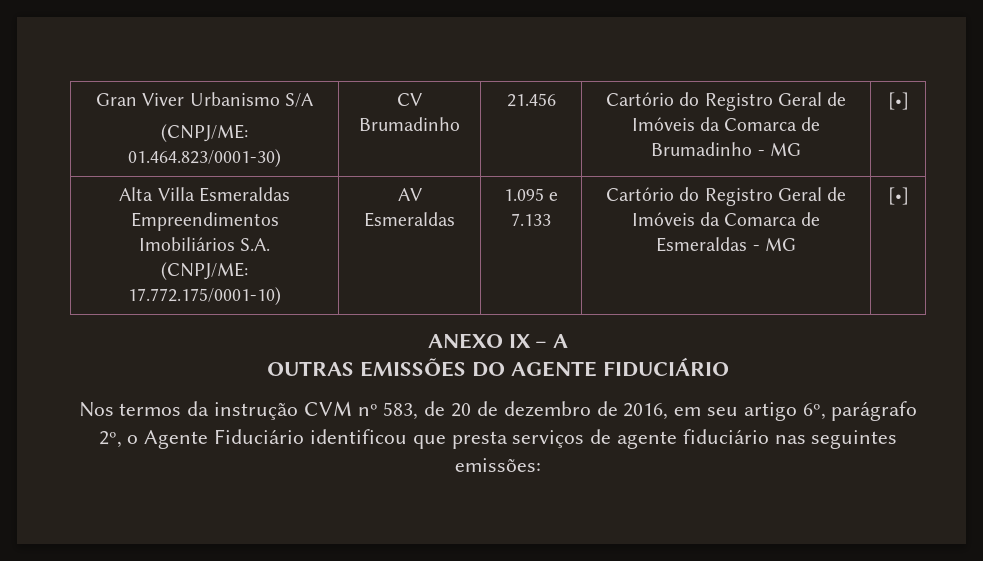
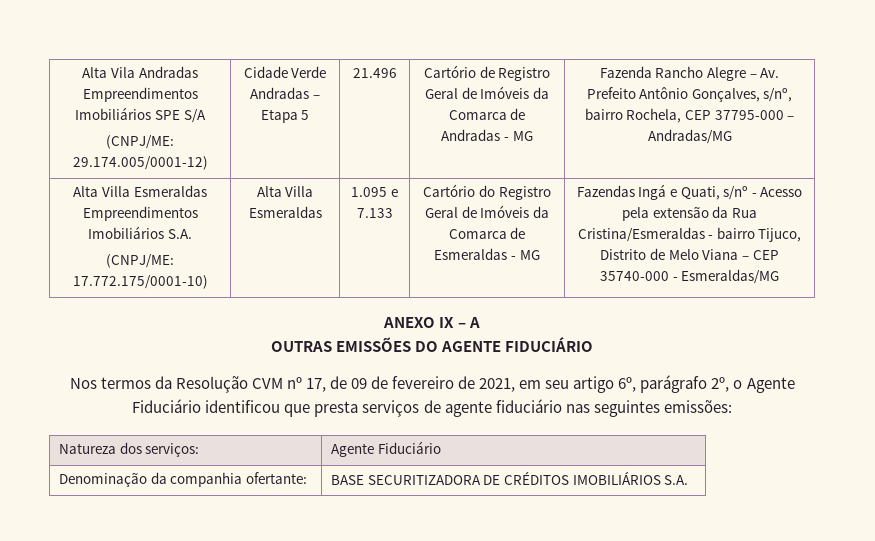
[96,92,313,107] [161,124,248,142] [128,149,281,167] [397,93,422,106] [359,117,460,131] [506,93,556,107] [605,92,847,111] [631,117,821,131] [651,142,801,156] [887,92,909,110] Gran Viver Urbanismo S/A // (CNPJ/ME: 01.464.823/0001-30) | CV Brumadinho | 21.456 | Cartório do Registro Geral de Imóveis da Comarca de Brumadinho - MG | [•] -> [82,66,198,78] [82,87,198,102] [75,107,206,123] [106,135,174,149] [72,156,208,170] [243,66,327,78] [250,87,320,99] [260,109,310,123] [352,68,397,78] [423,65,551,81] [425,86,549,99] [448,108,526,120] [441,129,533,141] [599,66,780,81] [586,87,793,102] [584,108,795,123] [647,129,732,144] Alta Vila Andradas Empreendimentos Imobiliários SPE S/A // (CNPJ/ME: 29.174.005/0001-12) | Cidade Verde Andradas – Etapa 5 | 21.496 | Cartório de Registro Geral de Imóveis da Comarca de Andradas - MG | Fazenda Rancho Alegre – Av. Prefeito Antônio Gonçalves, s/nº, bairro Rochela, CEP 37795-000 – Andradas/MG
[397,188,422,201] AV -> [256,186,314,197] Alta Villa
[887,187,909,205] [•] -> [576,184,803,200] [622,206,757,221] [577,227,802,242] [600,248,779,260] [599,269,780,284] Fazendas Ingá e Quati, s/nº - Acesso pela extensão da Rua Cristina/Esmeraldas - bairro Tijuco, Distrito de Melo Viana – CEP 35740-000 - Esmeraldas/MG
[214,402,299,420] instrução -> [175,376,248,393] Resolução
[383,401,669,420] 583, de 20 de dezembro de 2016, -> [305,376,516,392] 17, de 09 de fevereiro de 2021,
(541, 465) none -> [59,442,200,457] [331,441,441,457] [59,472,308,487] [331,471,689,485] // Natureza dos serviços: | Agente Fiduciário // Denominação da companhia ofertante: | BASE SECURITIZADORA DE CRÉDITOS IMOBILIÁRIOS S.A.

